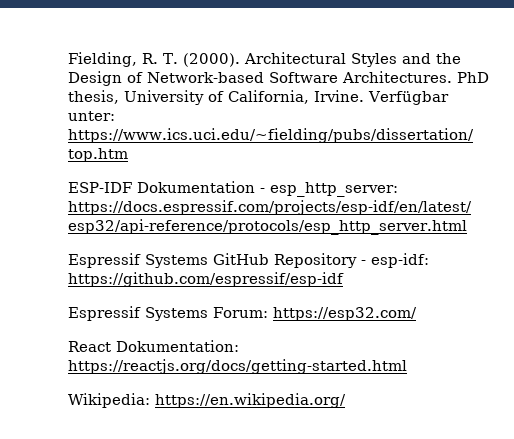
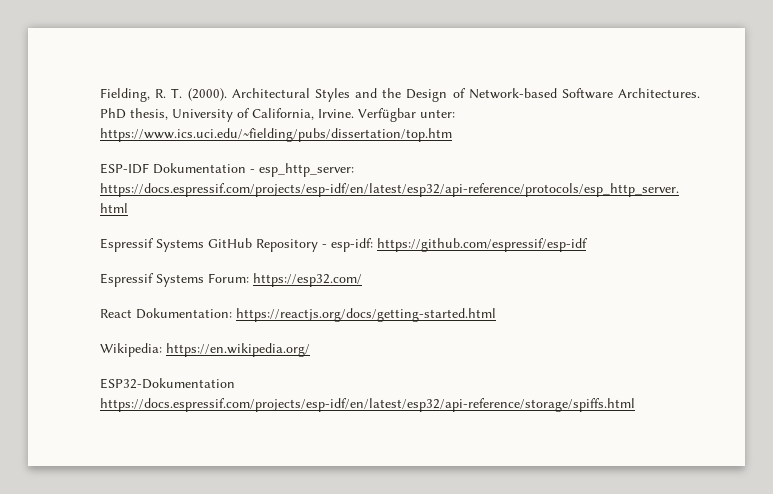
(346, 400) none -> [100,378,235,389] [100,398,635,412] // ESP32-Dokumentation https://docs.espressif.com/projects/esp-idf/en/latest/esp32/api-reference/storage/spiffs.html

